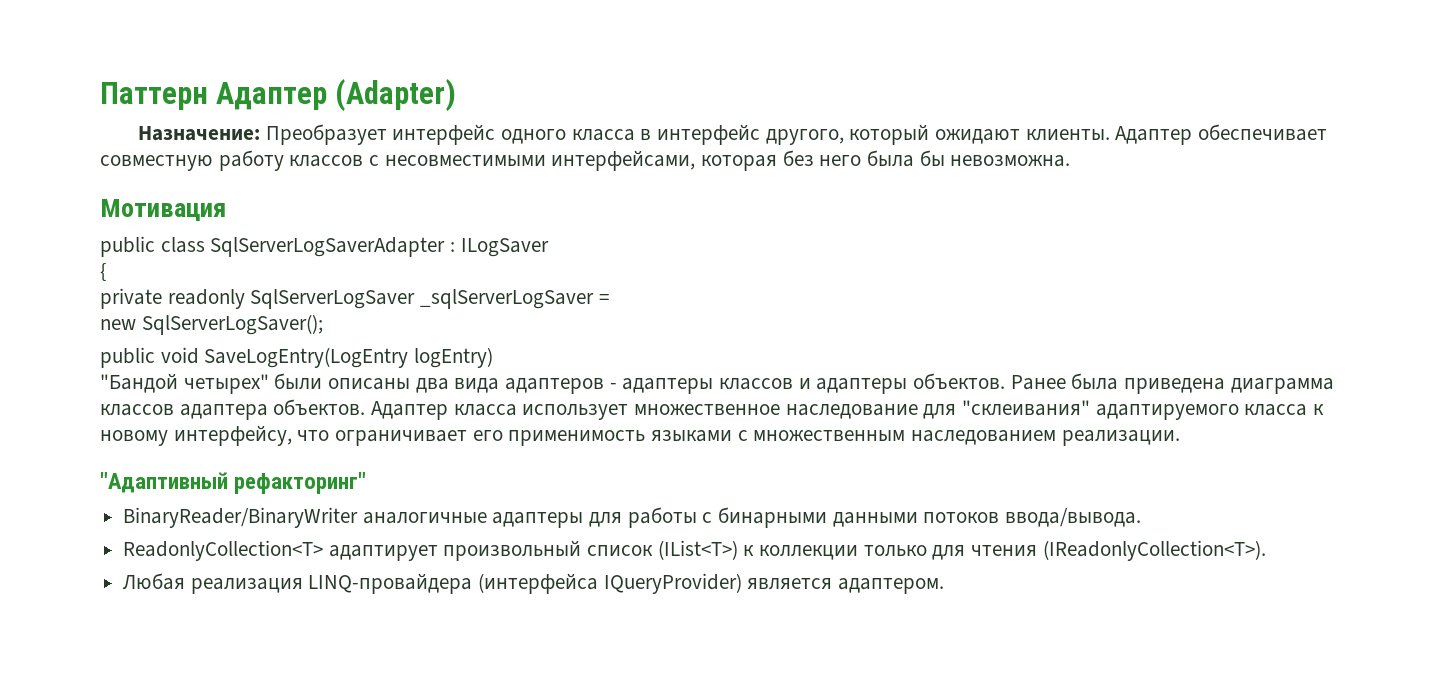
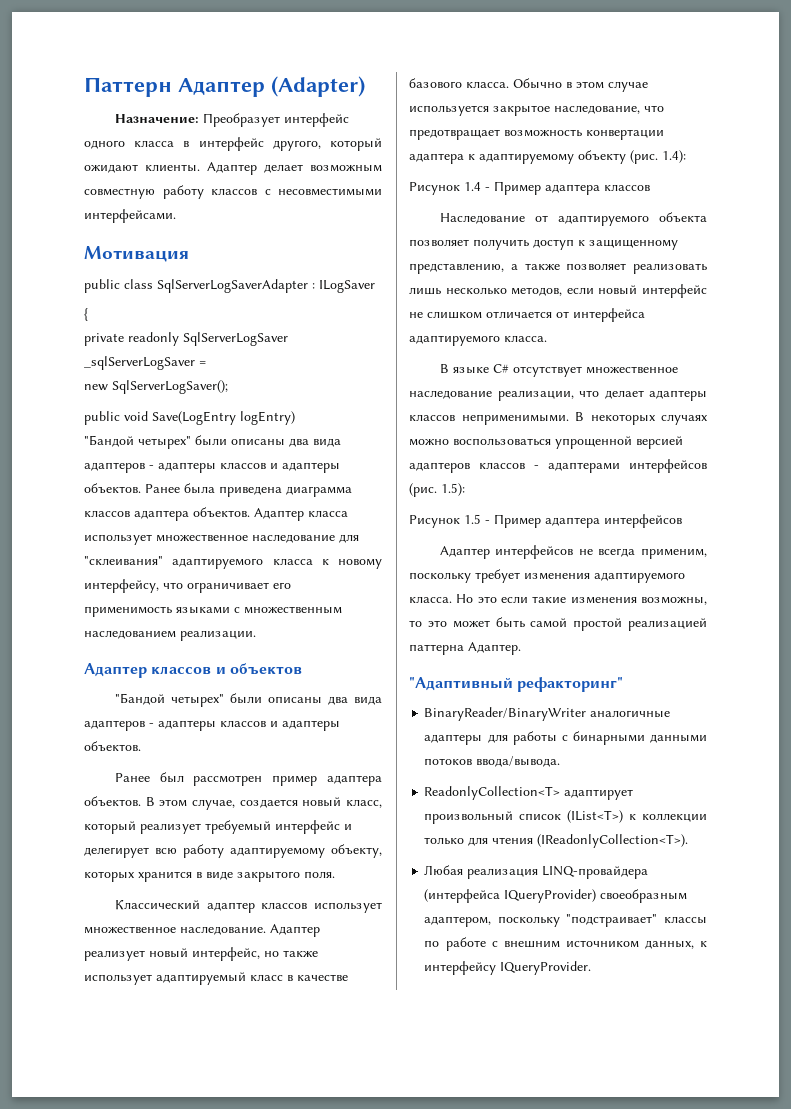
[1198,124,1328,141] обеспечивает -> [264,164,382,173] делает возможным
[551,150,1071,171] интерфейсами, которая без него была бы невозможна. -> [84,209,176,223] интерфейсами.
[204,347,409,368] SaveLogEntry(LogEntry -> [152,411,236,425] Save(LogEntry
(1180, 438) none -> [84,663,302,678] [114,693,382,707] [84,720,340,731] [84,741,141,752] [114,772,382,786] [84,796,382,810] [84,820,352,834] [84,844,382,858] [84,871,335,882] [114,900,382,913] [84,924,320,937] [84,947,318,961] [84,972,348,985] [409,78,648,92] [409,105,664,116] [409,129,664,140] [409,150,686,164] [409,181,650,195] [439,212,707,226] [409,239,678,250] [409,263,707,274] [409,284,707,298] [409,308,645,322] [409,335,547,346] [439,364,678,377] [409,390,707,401] [409,412,708,425] [409,436,683,449] [409,459,707,473] [409,483,465,497] [409,514,682,528] [439,545,707,559] [409,569,685,583] [409,594,707,605] [409,617,707,631] [409,642,521,655] // Адаптер классов и объектов // "Бандой четырех" были описаны два вида адаптеров - адаптеры классов и адаптеры объектов. // Ранее был рассмотрен пример адаптера объектов. В этом случае, создается новый класс, который реализует требуемый интерфейс и делегирует всю работу адаптируемому объекту, которых хранится в виде закрытого поля. // Классический адаптер классов использует множественное наследование. Адаптер реализует новый интерфейс, но также использует адаптируемый класс в качестве базового класса. Обычно в этом случае используется закрытое наследование, что предотвращает возможность конвертации адаптера к адаптируемому объекту (рис. 1.4): // Рисунок 1.4 - Пример адаптера классов // Наследование от адаптируемого объекта позволяет получить доступ к защищенному представлению, а также позволяет реализовать лишь несколько методов, если новый интерфейс не слишком отличается от интерфейса адаптируемого класса. // В языке C# отсутствует множественное наследование реализации, что делает адаптеры классов неприменимыми. В некоторых случаях можно воспользоваться упрощенной версией адаптеров классов - адаптерами интерфейсов (рис. 1.5): // Рисунок 1.5 - Пример адаптера интерфейсов // Адаптер интерфейсов не всегда применим, поскольку требует изменения адаптируемого класса. Но это если такие изменения возможны, то это может быть самой простой реализацией паттерна Адаптер.
[747,578,945,594] является адаптером. -> [600,889,688,903] [424,914,707,927] [424,937,707,951] [424,961,592,975] своеобразным адаптером, поскольку "подстраивает" классы по работе с внешним источником данных, к интерфейсу IQueryProvider.

